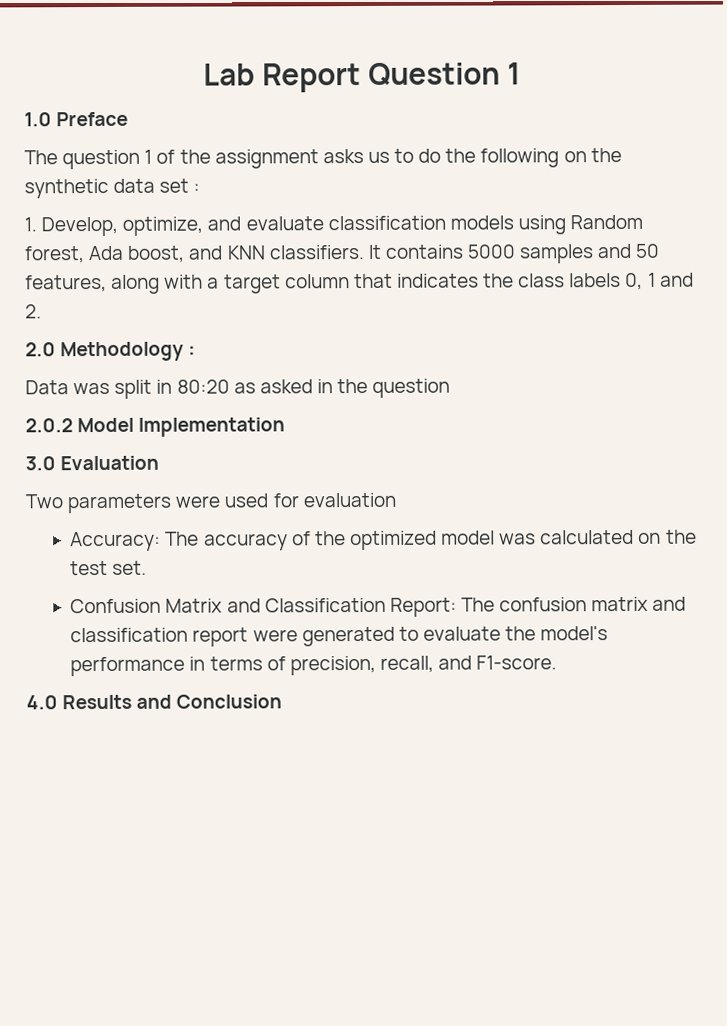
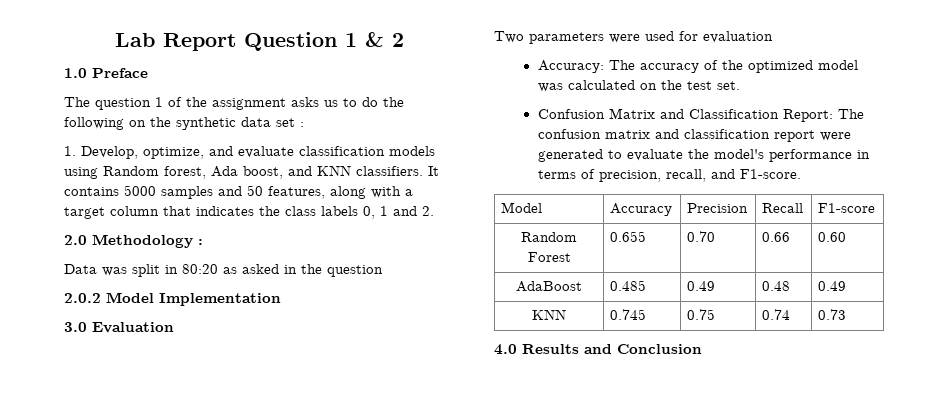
(521, 73) none -> [364,32,404,47] & 2
(558, 662) none -> [500,202,542,213] [609,203,672,216] [686,203,748,213] [761,203,803,213] [817,203,875,213] [521,232,577,242] [527,252,571,262] [609,231,646,242] [686,231,715,242] [761,232,790,242] [817,232,846,242] [516,281,582,292] [609,280,646,291] [686,281,715,291] [761,281,790,291] [817,281,846,291] [532,309,566,320] [609,309,646,320] [686,309,715,320] [761,309,790,320] [817,309,846,320] // Model | Accuracy | Precision | Recall | F1-score // Random Forest | 0.655 | 0.70 | 0.66 | 0.60 // AdaBoost | 0.485 | 0.49 | 0.48 | 0.49 // KNN | 0.745 | 0.75 | 0.74 | 0.73

